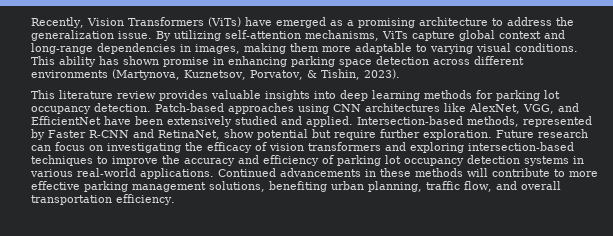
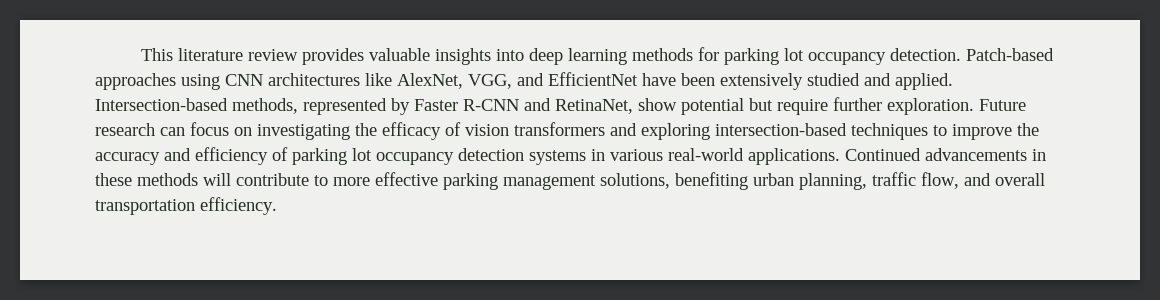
[31,17,574,28] [31,30,565,41] [31,43,578,54] [31,56,524,67] [31,69,400,80] Recently, Vision Transformers (ViTs) have emerged as a promising architecture to address the generalization issue. By utilizing self-attention mechanisms, ViTs capture global context and long-range dependencies in images, making them more adaptable to varying visual conditions. This ability has shown promise in enhancing parking space detection across different environments (Martynova, Kuznetsov, Porvatov, & Tishin, 2023). // -> (141, 54) none

